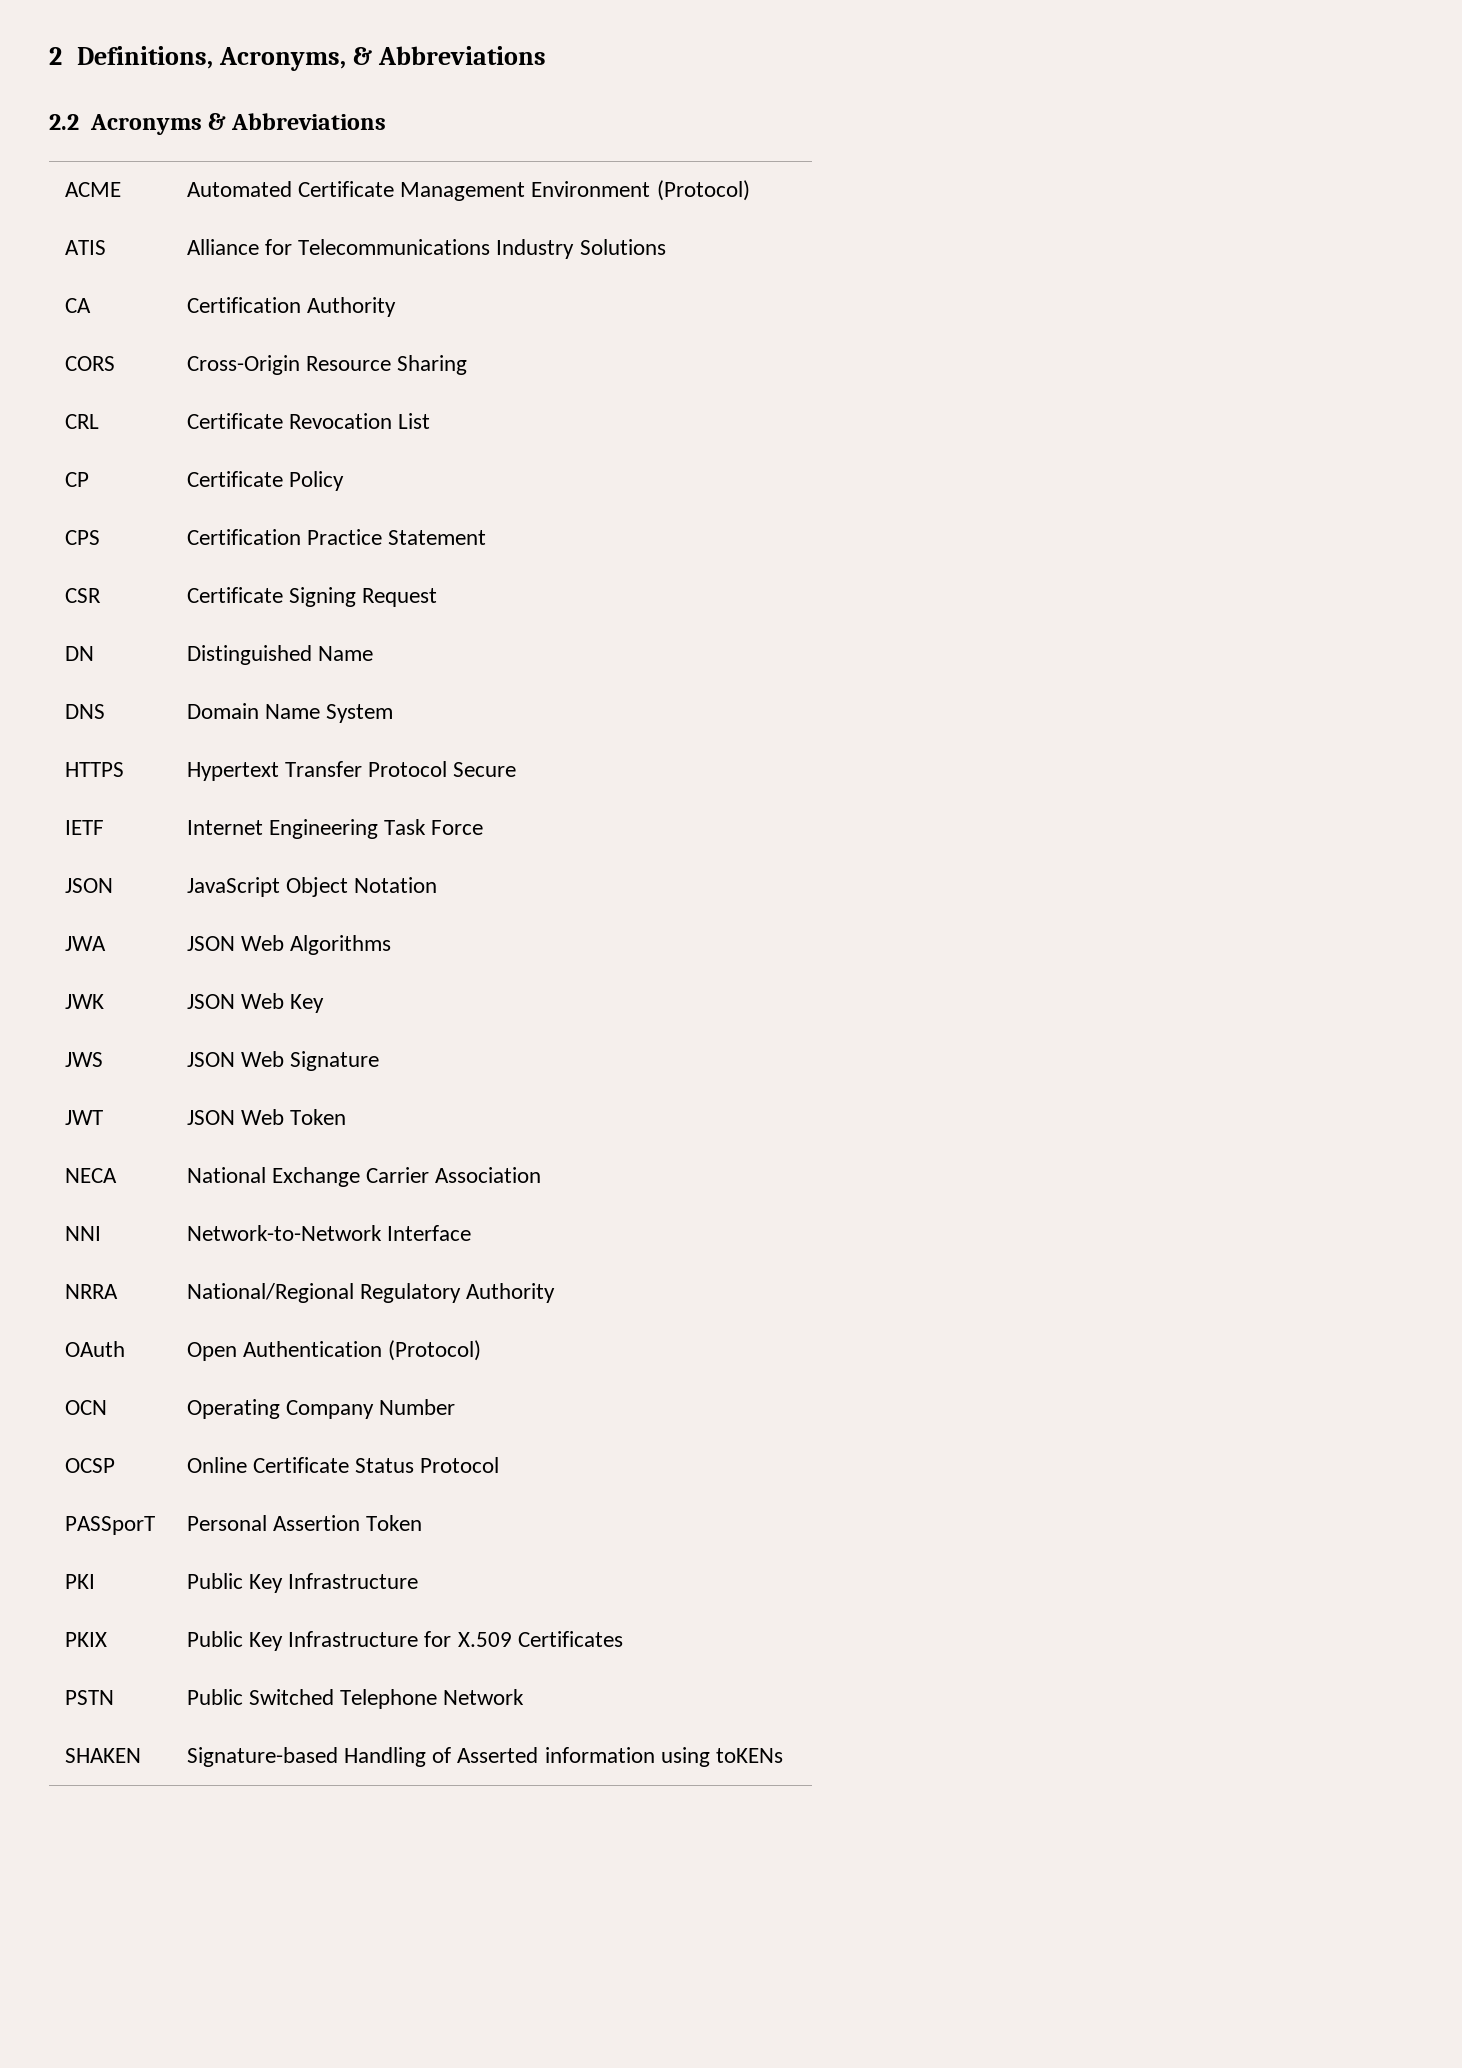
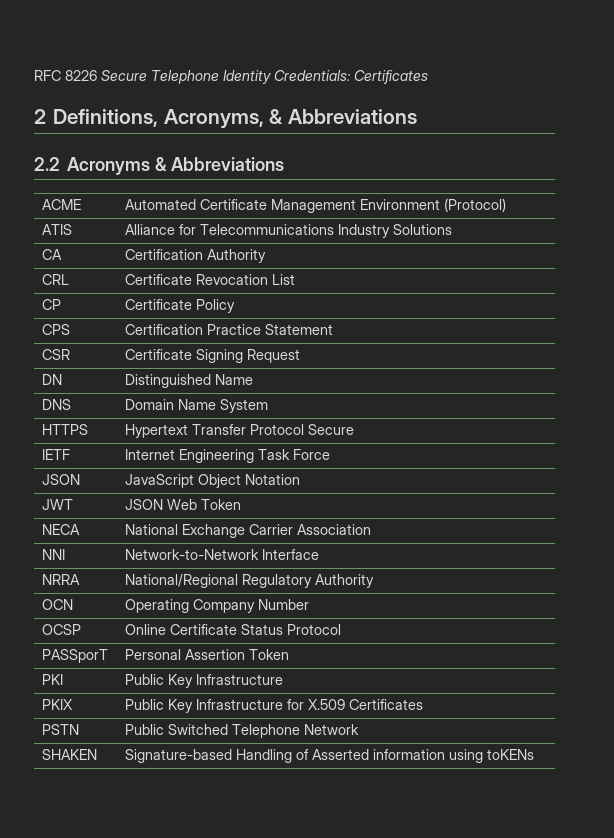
(49, 56) none -> [34,70,428,84] RFC 8226 Secure Telephone Identity Credentials: Certificates //
[64,356,115,371] [186,355,468,375] // CORS | Cross-Origin Resource Sharing -> (266, 256) none
[64,936,106,951] [186,935,392,955] [64,994,104,1009] [186,993,325,1013] [64,1052,103,1067] [186,1051,380,1071] // JWA | JSON Web Algorithms // JWK | JSON Web Key // JWS | JSON Web Signature -> (300, 479) none
[64,1341,125,1357] [186,1340,482,1361] // OAuth | Open Authentication (Protocol) -> (374, 581) none

